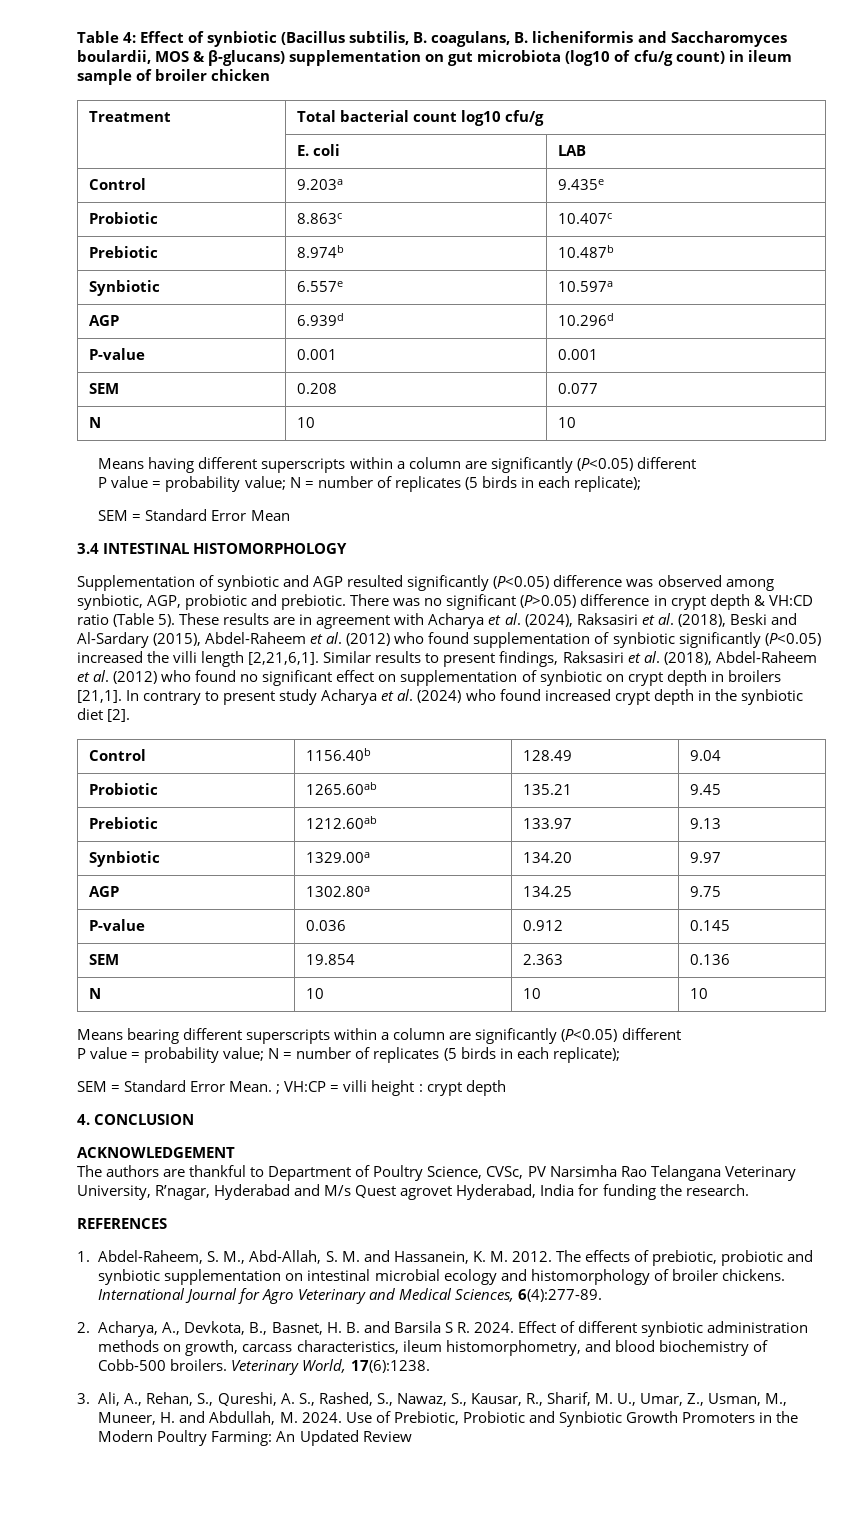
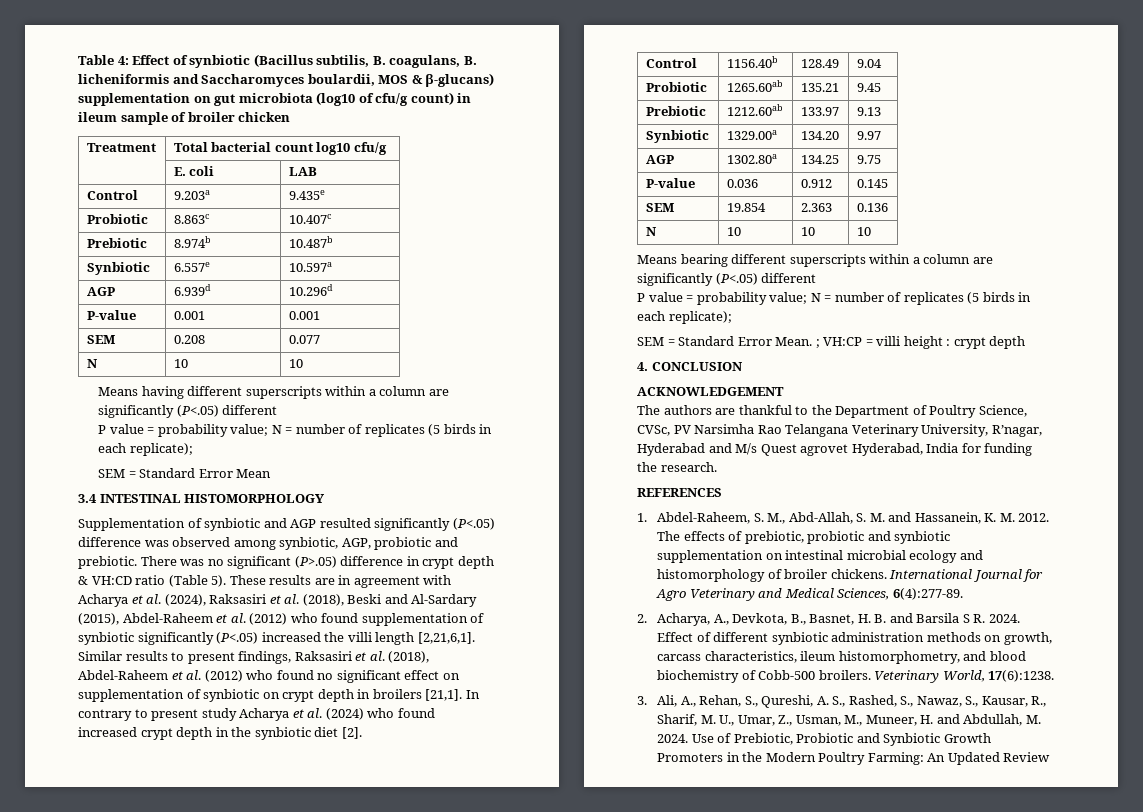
[576,458,633,471] (P<0.05) -> [176,405,219,417] (P<.05)
[493,576,550,589] (P<0.05) -> [452,518,495,530] (P<.05)
[520,595,577,608] (P>0.05) -> [294,556,337,568] (P>.05)
[764,633,821,646] (P<0.05) -> [216,632,259,644] (P<.05)
[561,1029,618,1042] (P<0.05) -> [715,273,758,285] (P<.05)
(265, 1172) none -> [811,405,832,415] the

